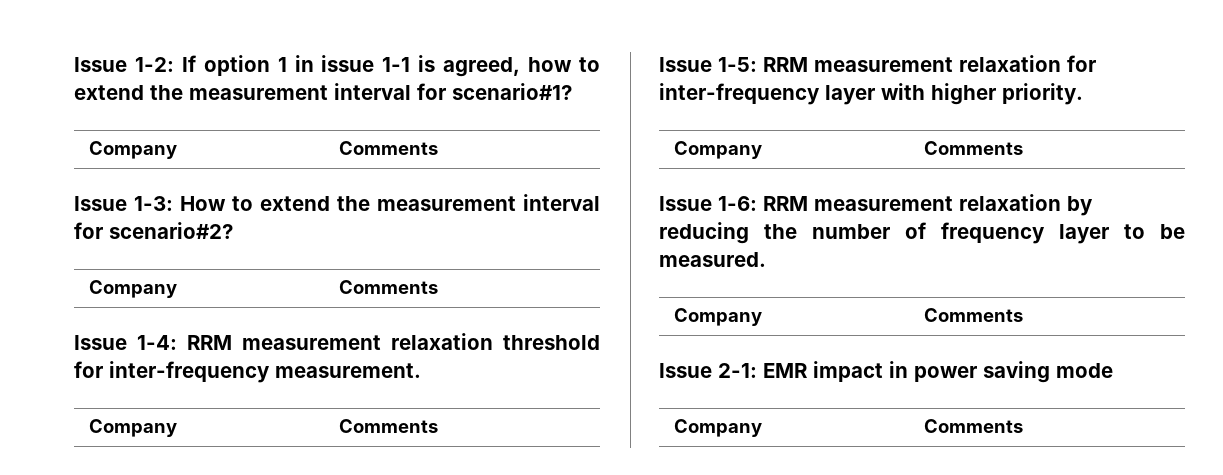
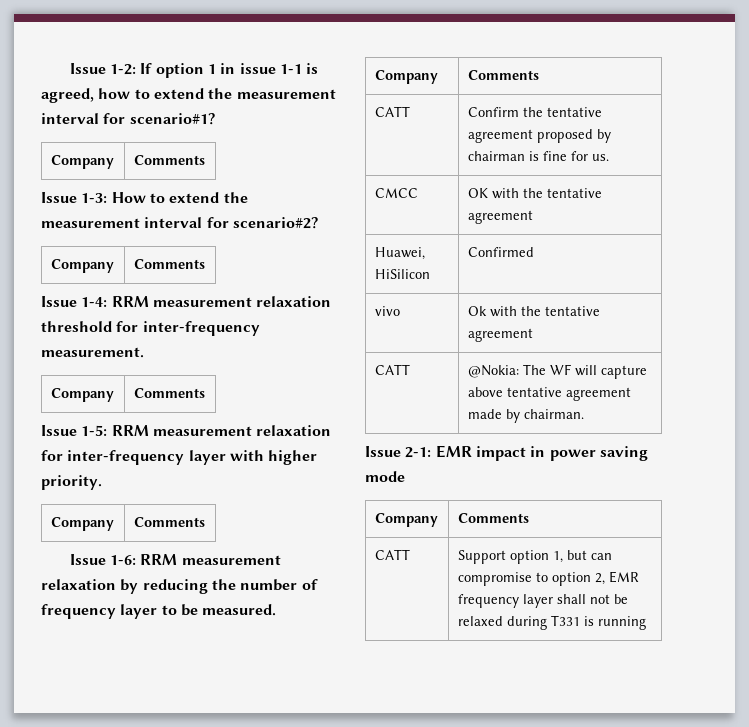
(1024, 315) none -> [374,106,410,117] [467,107,602,117] [467,129,611,143] [467,151,609,161] [374,188,418,198] [467,188,602,199] [467,210,533,224] [374,247,425,260] [374,269,430,279] [467,247,534,257] [374,306,400,316] [467,306,600,317] [467,328,533,342] [374,364,410,375] [467,364,647,379] [467,387,631,401] [467,409,584,423] // CATT | Confirm the tentative agreement proposed by chairman is fine for us. // CMCC | OK with the tentative agreement // Huawei, HiSilicon | Confirmed // vivo | Ok with the tentative agreement // CATT | @Nokia: The WF will capture above tentative agreement made by chairman.
(1024, 426) none -> [374,549,410,560] [457,550,612,564] [457,571,639,586] [457,594,628,608] [457,615,646,630] // CATT | Support option 1, but can compromise to option 2, EMR frequency layer shall not be relaxed during T331 is running

